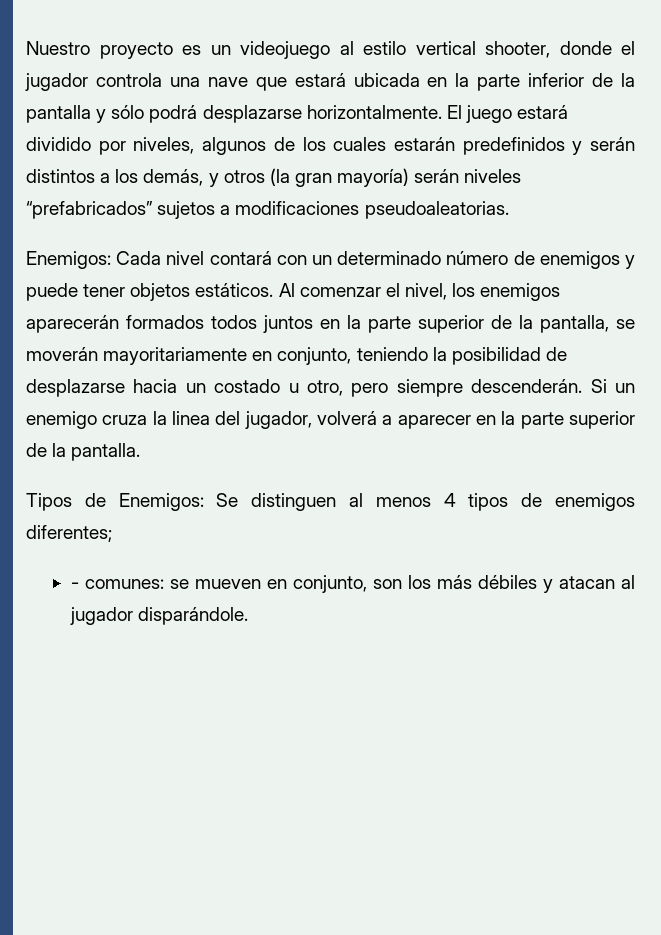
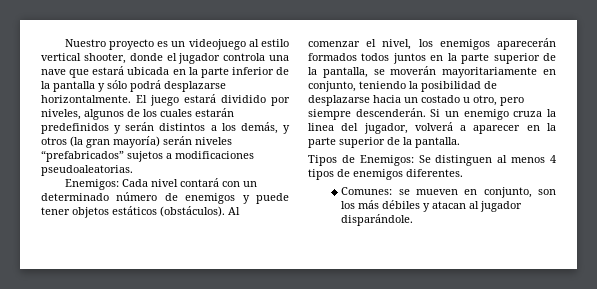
[195,283,274,297] estáticos. -> [112,206,225,217] estáticos (obstáculos).
[26,525,112,542] [70,579,164,589] diferentes; // - comunes: -> [406,169,463,177] [341,187,393,195] diferentes. // Comunes:

